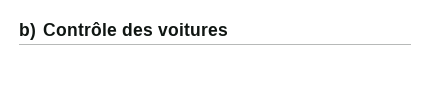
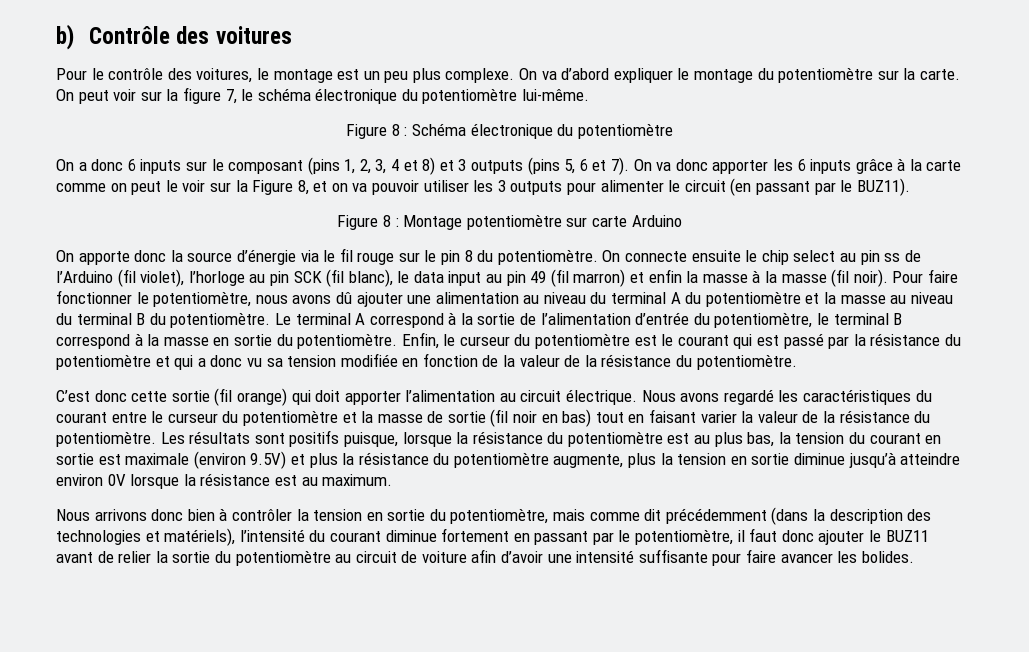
(228, 29) none -> [56,67,960,83] [56,87,590,104] [346,123,673,139] [56,157,962,175] [56,178,910,196] [337,214,682,230] [56,248,921,265] [56,269,958,287] [56,290,953,307] [56,312,903,328] [56,332,961,349] [56,353,797,370] [56,388,932,406] [56,409,931,427] [56,430,942,447] [56,451,961,469] [56,473,393,489] [56,507,932,525] [56,528,929,546] [56,549,914,566] // Pour le contrôle des voitures, le montage est un peu plus complexe. On va d’abord expliquer le montage du potentiomètre sur la carte. On peut voir sur la figure 7, le schéma électronique du potentiomètre lui-même. // Figure 8 : Schéma électronique du potentiomètre // On a donc 6 inputs sur le composant (pins 1, 2, 3, 4 et 8) et 3 outputs (pins 5, 6 et 7). On va donc apporter les 6 inputs grâce à la carte comme on peut le voir sur la Figure 8, et on va pouvoir utiliser les 3 outputs pour alimenter le circuit (en passant par le BUZ11). // Figure 8 : Montage potentiomètre sur carte Arduino // On apporte donc la source d’énergie via le fil rouge sur le pin 8 du potentiomètre. On connecte ensuite le chip select au pin ss de l’Arduino (fil violet), l’horloge au pin SCK (fil blanc), le data input au pin 49 (fil marron) et enfin la masse à la masse (fil noir). Pour faire fonctionner le potentiomètre, nous avons dû ajouter une alimentation au niveau du terminal A du potentiomètre et la masse au niveau du terminal B du potentiomètre. Le terminal A correspond à la sortie de l’alimentation d’entrée du potentiomètre, le terminal B correspond à la masse en sortie du potentiomètre. Enfin, le curseur du potentiomètre est le courant qui est passé par la résistance du potentiomètre et qui a donc vu sa tension modifiée en fonction de la valeur de la résistance du potentiomètre. // C’est donc cette sortie (fil orange) qui doit apporter l’alimentation au circuit électrique. Nous avons regardé les caractéristiques du courant entre le curseur du potentiomètre et la masse de sortie (fil noir en bas) tout en faisant varier la valeur de la résistance du potentiomètre. Les résultats sont positifs puisque, lorsque la résistance du potentiomètre est au plus bas, la tension du courant en sortie est maximale (environ 9.5V) et plus la résistance du potentiomètre augmente, plus la tension en sortie diminue jusqu’à atteindre environ 0V lorsque la résistance est au maximum. // Nous arrivons donc bien à contrôler la tension en sortie du potentiomètre, mais comme dit précédemment (dans la description des technologies et matériels), l’intensité du courant diminue fortement en passant par le potentiomètre, il faut donc ajouter le BUZ11 avant de relier la sortie du potentiomètre au circuit de voiture afin d’avoir une intensité suffisante pour faire avancer les bolides.

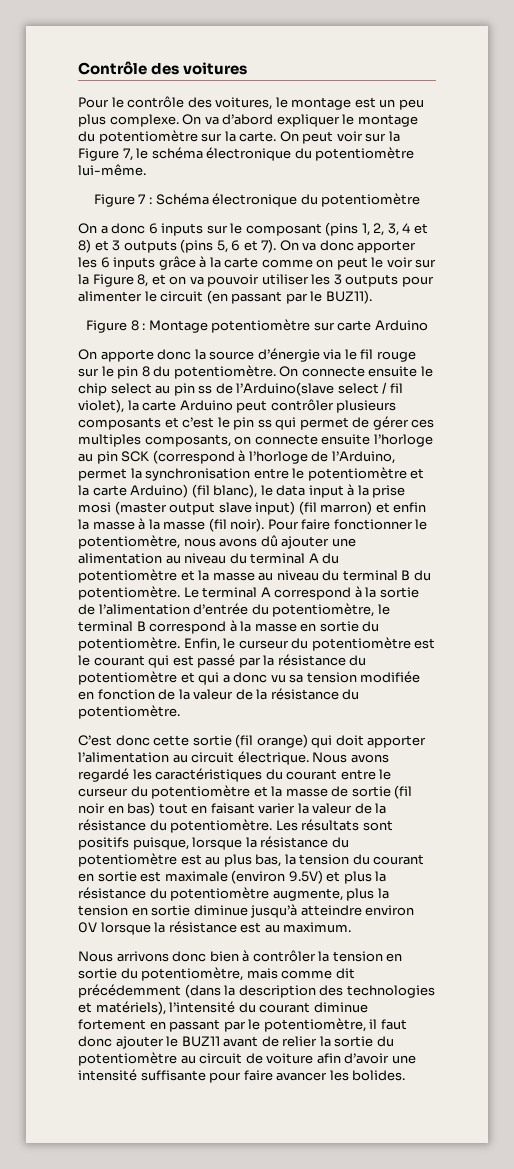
[56,24,74,50] b) -> (78, 68) none
[182,87,221,104] figure -> [78,148,119,161] Figure
[391,124,400,136] 8 -> [138,194,146,204] 7
[56,269,322,287] l’Arduino (fil violet), l’horloge au pin SCK -> [236,382,403,396] [78,399,397,413] [78,416,435,430] [78,434,433,447] [78,450,395,464] [78,467,425,481] [78,484,189,498] l’Arduino(slave select / fil violet), la carte Arduino peut contrôler plusieurs composants et c’est le pin ss qui permet de gérer ces multiples composants, on connecte ensuite l’horloge au pin SCK (correspond à l’horloge de l’Arduino, permet la synchronisation entre le potentiomètre et la carte Arduino)
[486,271,547,286] au pin 49 -> [347,484,406,498] [78,501,296,515] à la prise mosi (master output slave input)

